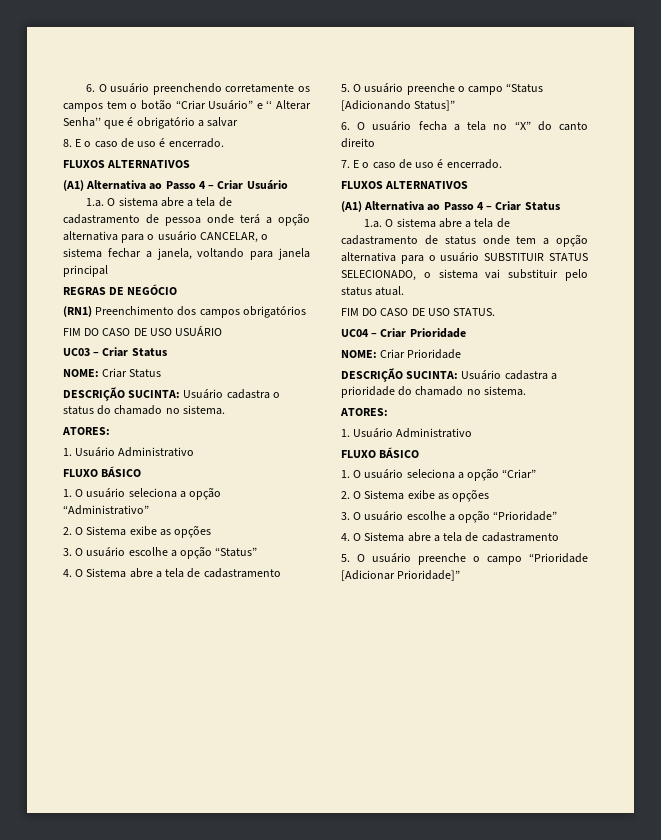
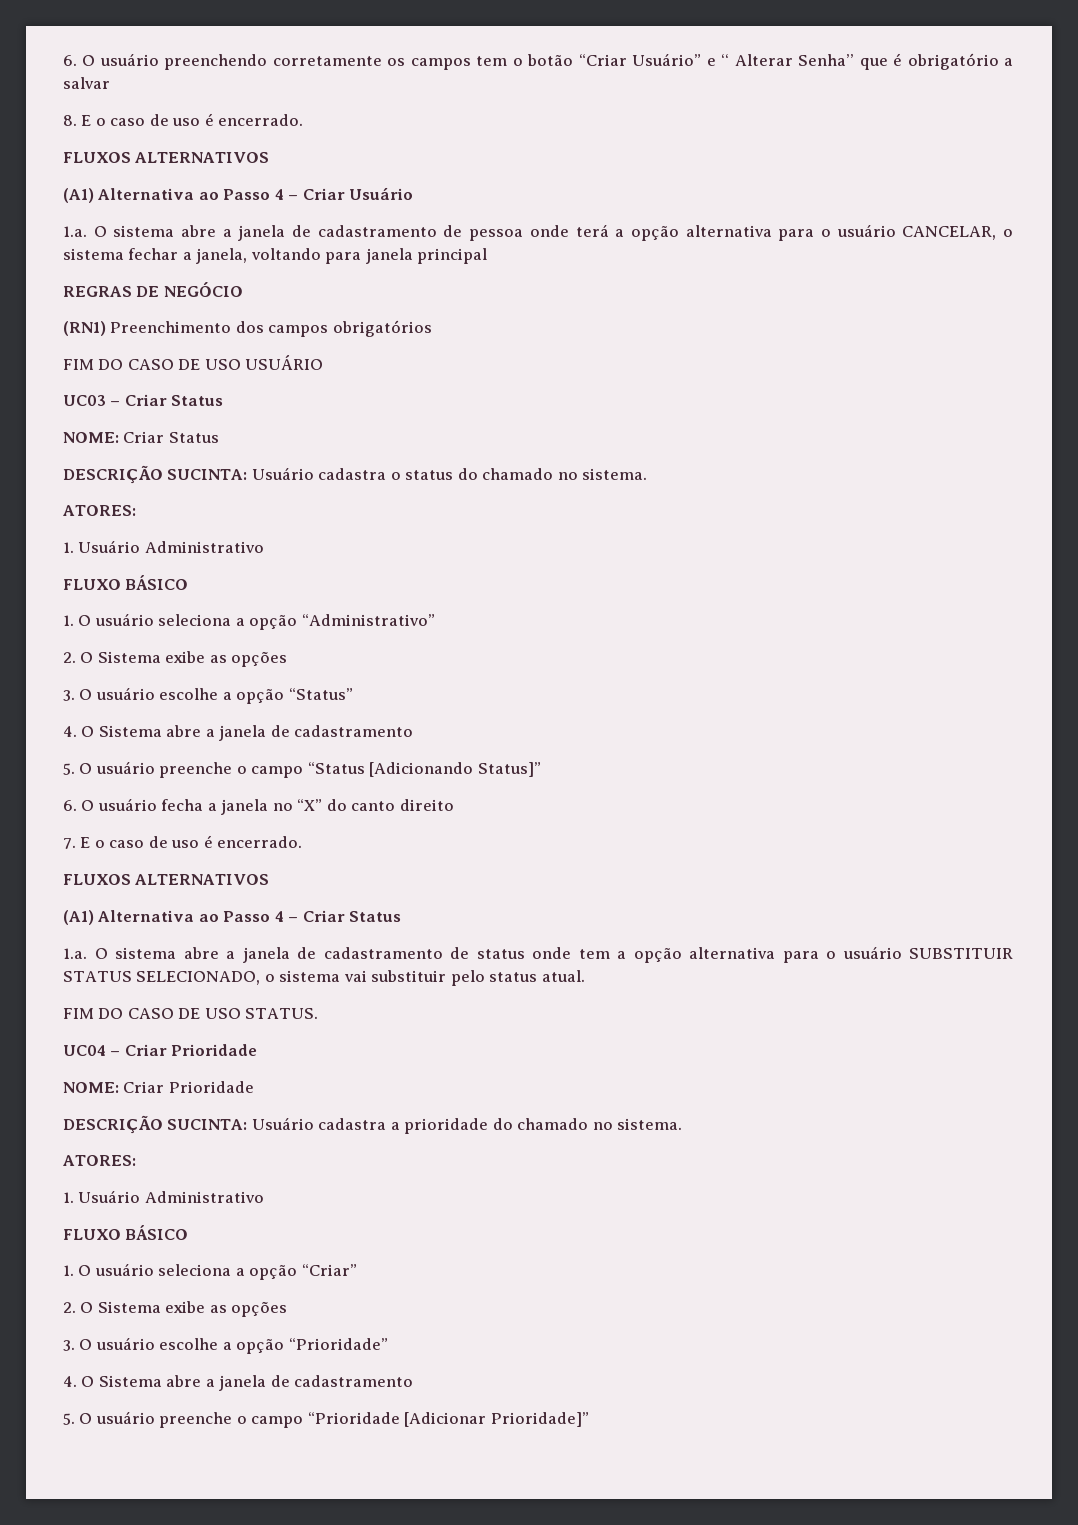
[196,197,216,207] tela -> [238,225,286,241] janela
[165,568,185,578] tela -> [219,725,267,741] janela
[467,121,487,131] tela -> [221,799,269,815] janela
[474,218,494,228] tela -> [242,947,290,963] janela
[443,532,463,542] tela -> [219,1375,267,1391] janela

